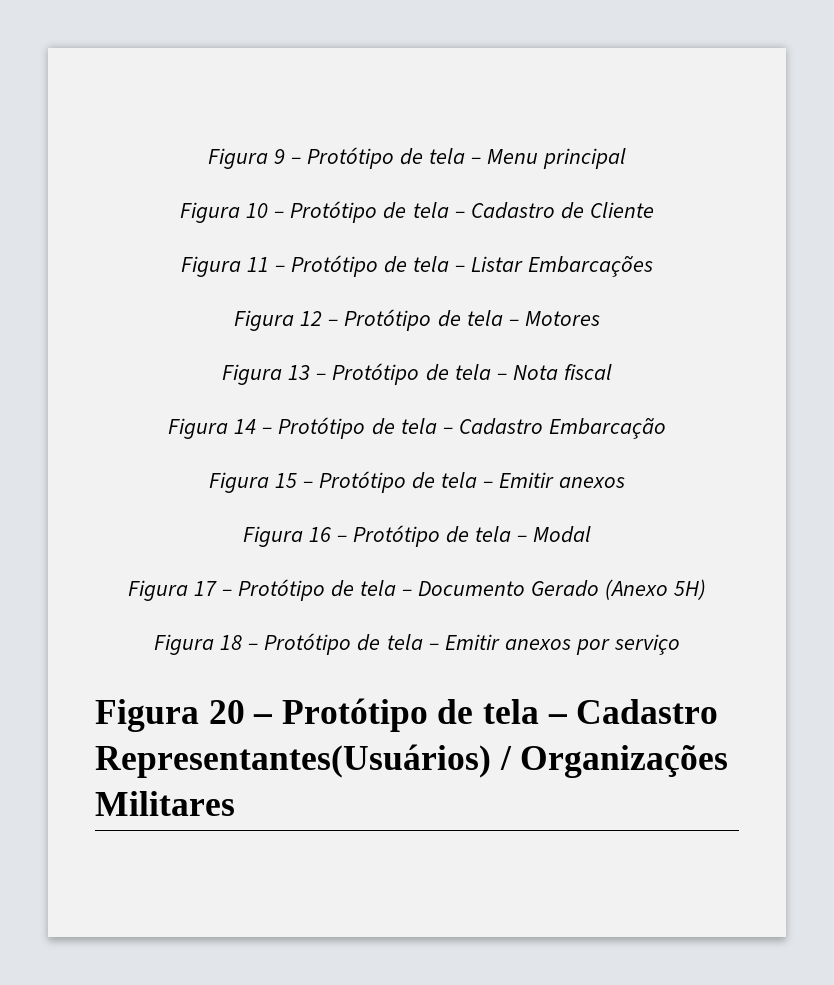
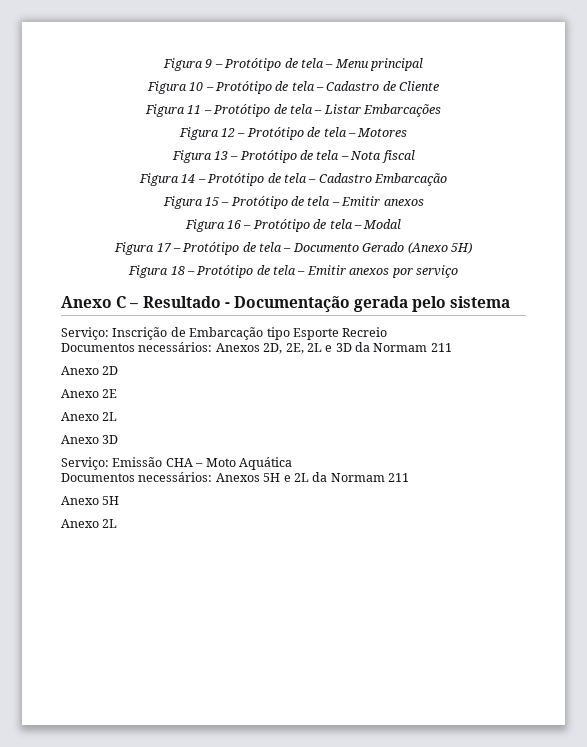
[95,698,719,732] [95,744,729,778] [95,791,235,816] Figura 20 – Protótipo de tela – Cadastro Representantes(Usuários) / Organizações Militares -> [61,296,511,313] [61,327,388,340] [61,342,452,354] [61,366,119,375] [61,389,118,398] [61,412,118,421] [61,435,119,444] [61,457,292,470] [61,472,409,482] [61,496,120,505] [61,519,118,528] Anexo C – Resultado - Documentação gerada pelo sistema // Serviço: Inscrição de Embarcação tipo Esporte Recreio // Documentos necessários: Anexos 2D, 2E, 2L e 3D da Normam 211 // Anexo 2D // Anexo 2E // Anexo 2L // Anexo 3D // Serviço: Emissão CHA – Moto Aquática // Documentos necessários: Anexos 5H e 2L da Normam 211 // Anexo 5H // Anexo 2L

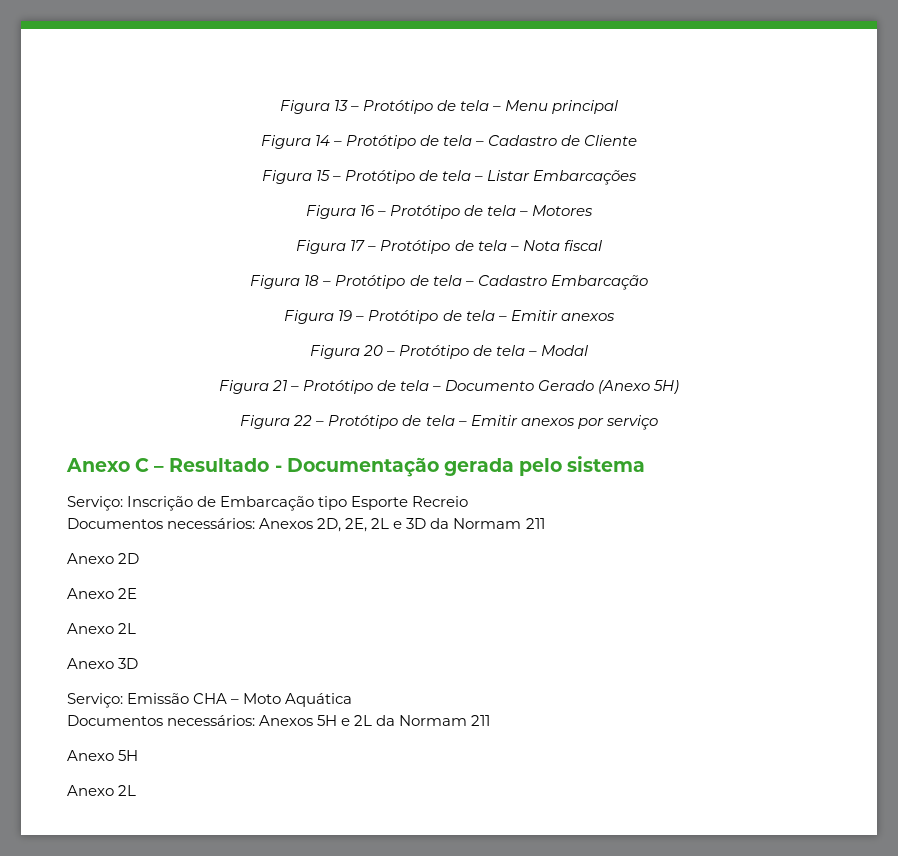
[163,58,213,71] Figura 9 -> [279,100,348,114] Figura 13
[189,82,204,91] 10 -> [314,135,330,146] 14
[187,105,202,114] 11 -> [315,170,330,181] 15
[221,128,236,137] 12 -> [359,205,375,216] 16
[213,151,228,160] 13 -> [350,240,366,251] 17
[181,174,196,183] 14 -> [304,275,320,286] 18
[204,197,219,206] 15 -> [338,310,353,321] 19
[227,220,242,229] 16 -> [362,345,383,356] 20
[156,243,172,252] 17 -> [271,380,287,391] 21
[170,266,185,275] 18 -> [293,415,313,426] 22

